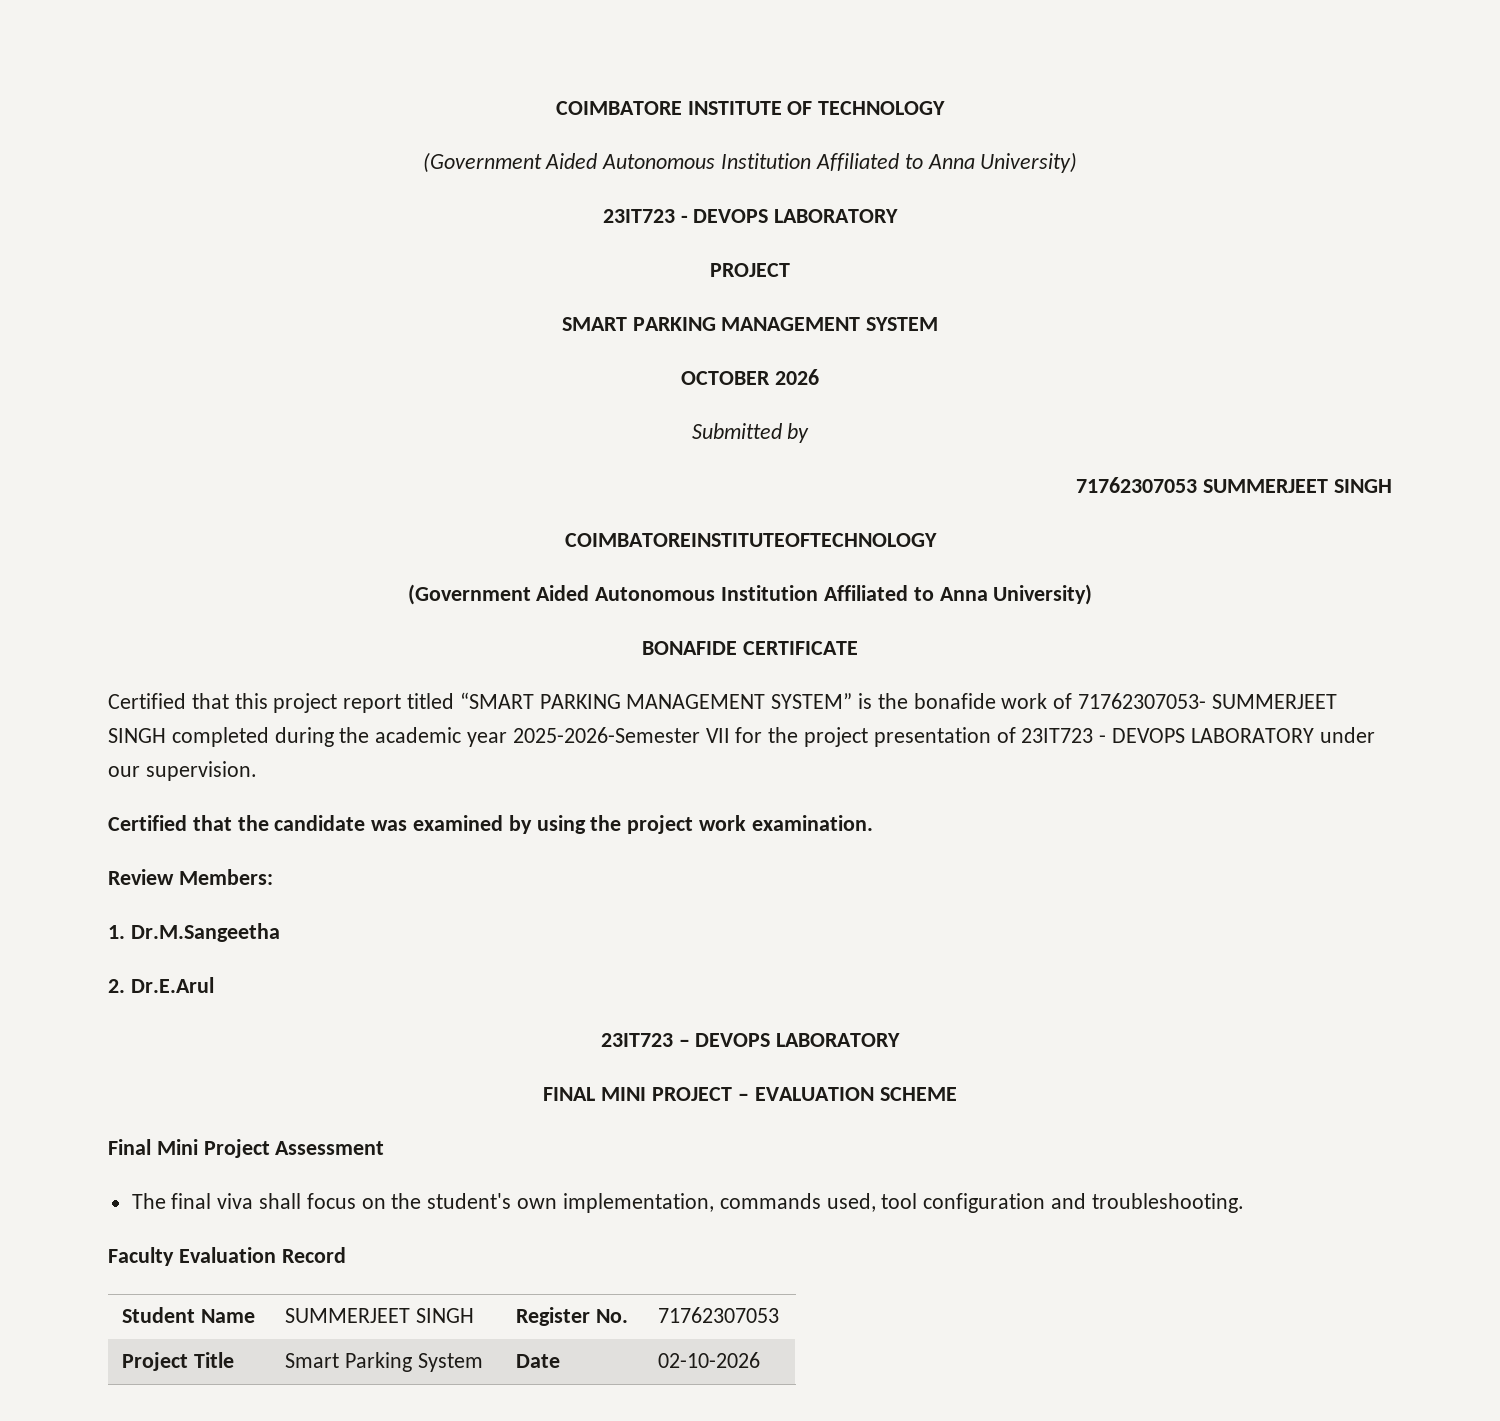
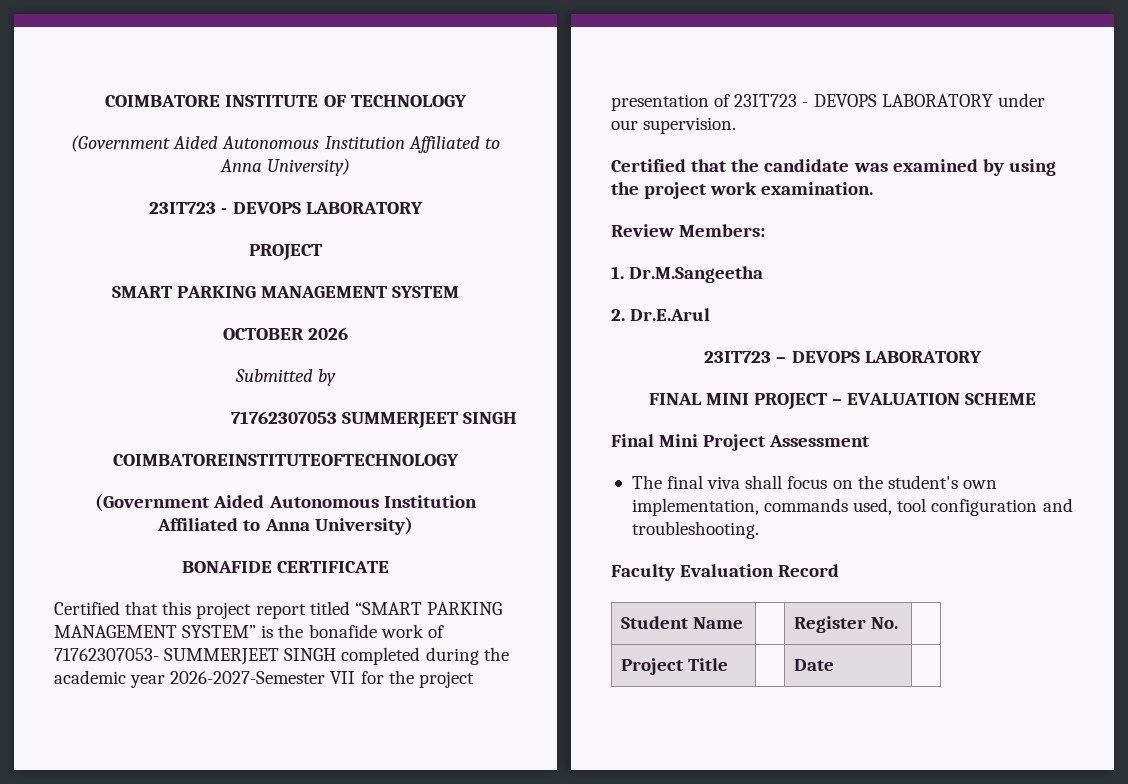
[512,727,700,743] 2025-2026-Semester -> [170,671,326,684] 2026-2027-Semester
[285,1308,474,1323] SUMMERJEET SINGH -> (744, 623) none
[658,1307,780,1323] 71762307053 -> (899, 623) none
[285,1352,483,1372] Smart Parking System -> (729, 664) none
[658,1352,761,1368] 02-10-2026 -> (834, 665) none

